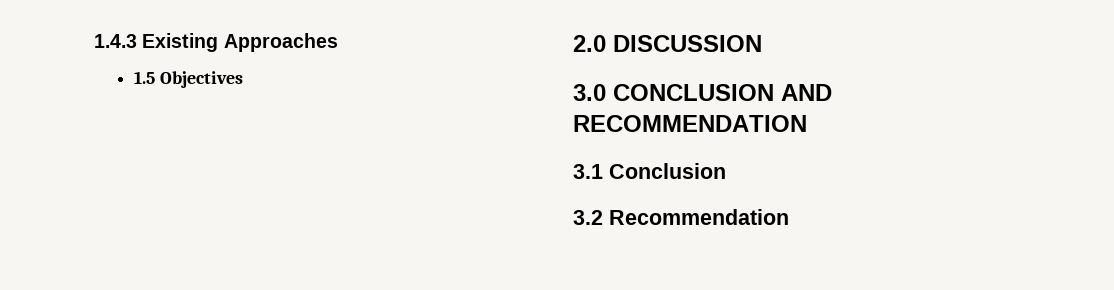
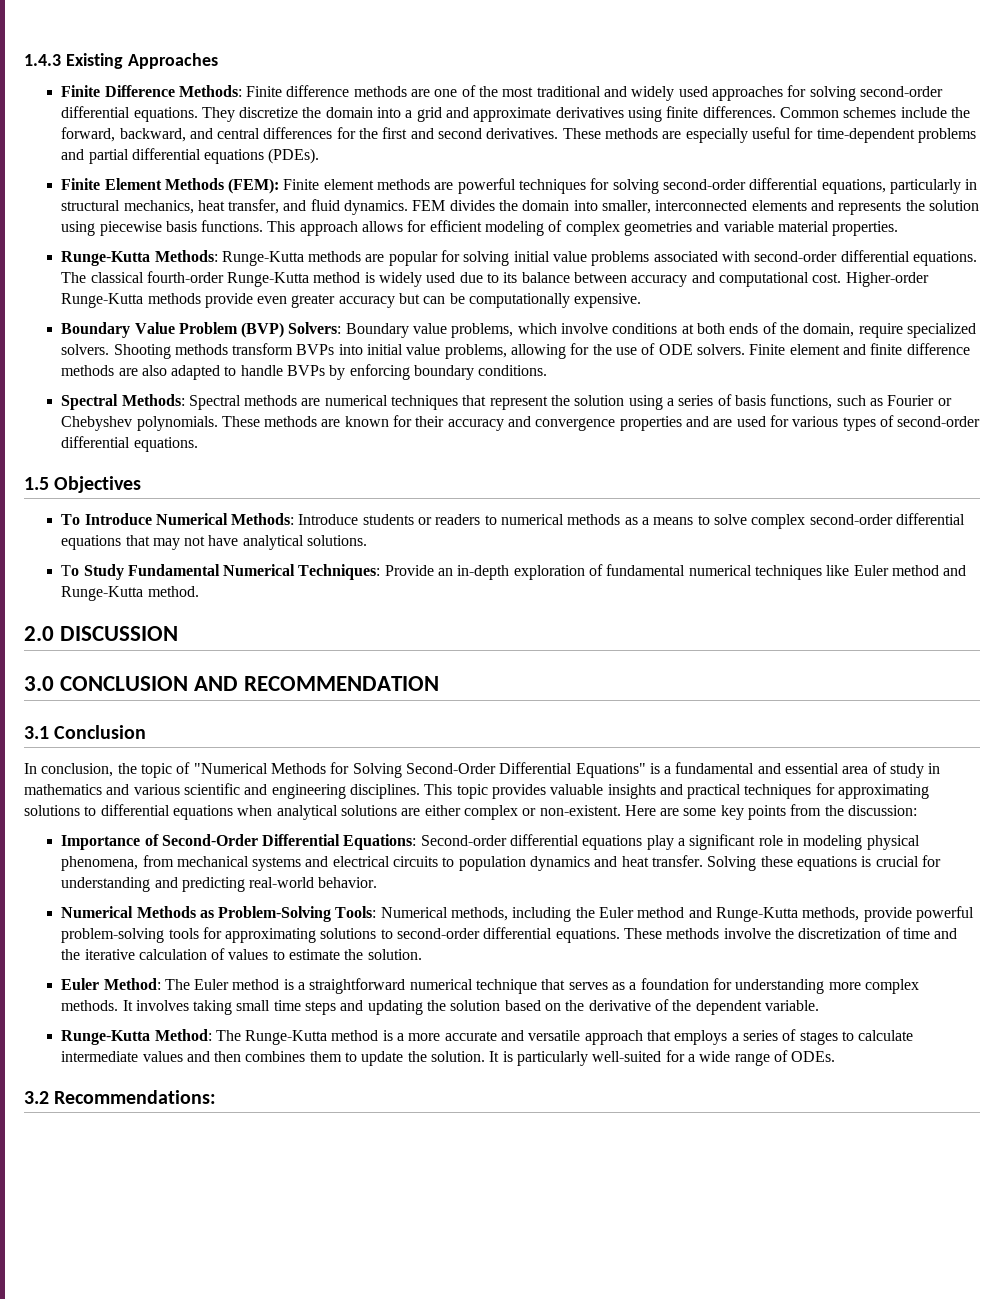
[134,71,243,88] 1.5 Objectives -> [61,85,943,101] [61,106,970,122] [61,127,976,143] [61,148,320,164] [61,178,978,194] [61,199,979,215] [61,220,899,236] [61,250,977,266] [61,271,929,287] [61,293,642,308] [61,322,976,338] [61,343,970,359] [61,364,548,380] [61,394,952,410] [61,415,981,431] [61,436,198,452] [24,476,142,493] [61,513,965,529] [61,535,368,550] [61,564,967,580] [61,586,199,601] Finite Difference Methods: Finite difference methods are one of the most traditional and widely used approaches for solving second-order differential equations. They discretize the domain into a grid and approximate derivatives using finite differences. Common schemes include the forward, backward, and central differences for the first and second derivatives. These methods are especially useful for time-dependent problems and partial differential equations (PDEs). // Finite Element Methods (FEM): Finite element methods are powerful techniques for solving second-order differential equations, particularly in structural mechanics, heat transfer, and fluid dynamics. FEM divides the domain into smaller, interconnected elements and represents the solution using piecewise basis functions. This approach allows for efficient modeling of complex geometries and variable material properties. // Runge-Kutta Methods: Runge-Kutta methods are popular for solving initial value problems associated with second-order differential equations. The classical fourth-order Runge-Kutta method is widely used due to its balance between accuracy and computational cost. Higher-order Runge-Kutta methods provide even greater accuracy but can be computationally expensive. // Boundary Value Problem (BVP) Solvers: Boundary value problems, which involve conditions at both ends of the domain, require specialized solvers. Shooting methods transform BVPs into initial value problems, allowing for the use of ODE solvers. Finite element and finite difference methods are also adapted to handle BVPs by enforcing boundary conditions. // Spectral Methods: Spectral methods are numerical techniques that represent the solution using a series of basis functions, such as Fourier or Chebyshev polynomials. These methods are known for their accuracy and convergence properties and are used for various types of second-order differential equations. // 1.5 Objectives // To Introduce Numerical Methods: Introduce students or readers to numerical methods as a means to solve complex second-order differential equations that may not have analytical solutions. // To Study Fundamental Numerical Techniques: Provide an in-depth exploration of fundamental numerical techniques like Euler method and Runge-Kutta method.
(726, 171) none -> [24,762,941,778] [24,783,930,799] [24,804,918,820] [61,834,920,850] [61,855,941,871] [61,877,378,892] [61,906,974,922] [61,927,958,943] [61,948,422,960] [61,978,919,994] [61,999,819,1015] [61,1029,914,1045] [61,1050,836,1066] // In conclusion, the topic of "Numerical Methods for Solving Second-Order Differential Equations" is a fundamental and essential area of study in mathematics and various scientific and engineering disciplines. This topic provides valuable insights and practical techniques for approximating solutions to differential equations when analytical solutions are either complex or non-existent. Here are some key points from the discussion: // Importance of Second-Order Differential Equations: Second-order differential equations play a significant role in modeling physical phenomena, from mechanical systems and electrical circuits to population dynamics and heat transfer. Solving these equations is crucial for understanding and predicting real-world behavior. // Numerical Methods as Problem-Solving Tools: Numerical methods, including the Euler method and Runge-Kutta methods, provide powerful problem-solving tools for approximating solutions to second-order differential equations. These methods involve the discretization of time and the iterative calculation of values to estimate the solution. // Euler Method: The Euler method is a straightforward numerical technique that serves as a foundation for understanding more complex methods. It involves taking small time steps and updating the solution based on the derivative of the dependent variable. // Runge-Kutta Method: The Runge-Kutta method is a more accurate and versatile approach that employs a series of stages to calculate intermediate values and then combines them to update the solution. It is particularly well-suited for a wide range of ODEs.
[609,209,789,225] Recommendation -> [54,1090,217,1104] Recommendations:

